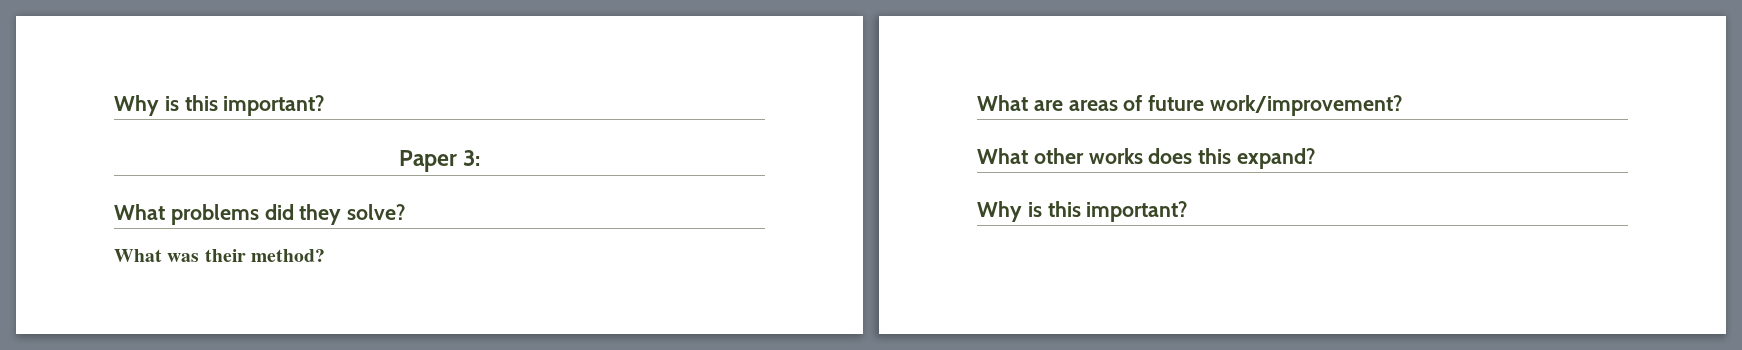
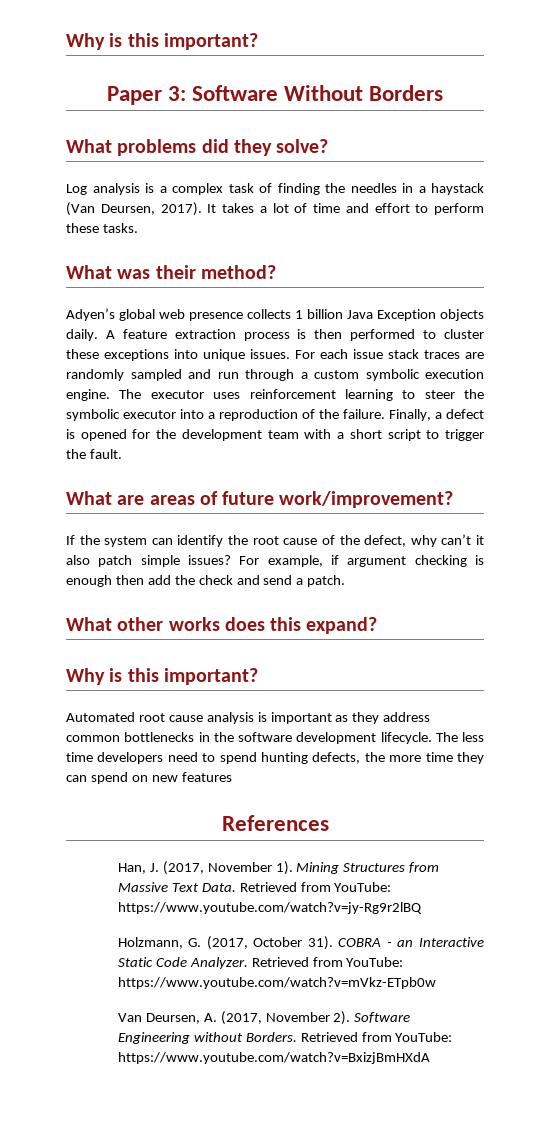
(481, 158) none -> [192,85,444,101] Software Without Borders
[114,249,325,262] What was their method? -> [66,183,484,195] [66,202,484,216] [66,223,138,233] [66,265,276,279] [66,308,484,321] [66,329,485,341] [66,349,484,361] [66,369,484,381] [66,389,484,401] [66,409,484,421] [66,429,485,441] [66,449,122,459] Log analysis is a complex task of finding the needles in a haystack (Van Deursen, 2017). It takes a lot of time and effort to perform these tasks. // What was their method? // Adyen’s global web presence collects 1 billion Java Exception objects daily. A feature extraction process is then performed to cluster these exceptions into unique issues. For each issue stack traces are randomly sampled and run through a custom symbolic execution engine. The executor uses reinforcement learning to steer the symbolic executor into a reproduction of the failure. Finally, a defect is opened for the development team with a short script to trigger the fault.
(1404, 105) none -> [66,534,485,547] [66,555,484,567] [66,575,346,587] // If the system can identify the root cause of the defect, why can’t it also patch simple issues? For example, if argument checking is enough then add the check and send a patch.
(1189, 211) none -> [66,712,431,724] [66,732,484,744] [66,752,484,764] [66,772,232,784] [221,815,329,831] [117,861,440,875] [117,882,392,892] [117,902,422,914] [117,936,484,950] [117,957,404,969] [117,977,436,989] [117,1011,411,1025] [117,1032,453,1044] [117,1052,430,1064] // Automated root cause analysis is important as they address common bottlenecks in the software development lifecycle. The less time developers need to spend hunting defects, the more time they can spend on new features // References // Han, J. (2017, November 1). Mining Structures from Massive Text Data. Retrieved from YouTube: https://www.youtube.com/watch?v=jy-Rg9r2lBQ // Holzmann, G. (2017, October 31). COBRA - an Interactive Static Code Analyzer. Retrieved from YouTube: https://www.youtube.com/watch?v=mVkz-ETpb0w // Van Deursen, A. (2017, November 2). Software Engineering without Borders. Retrieved from YouTube: https://www.youtube.com/watch?v=BxizjBmHXdA

